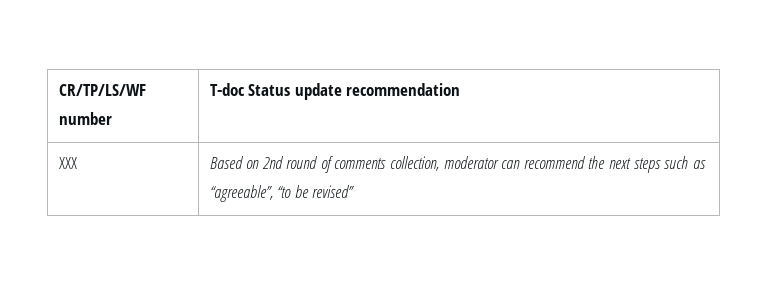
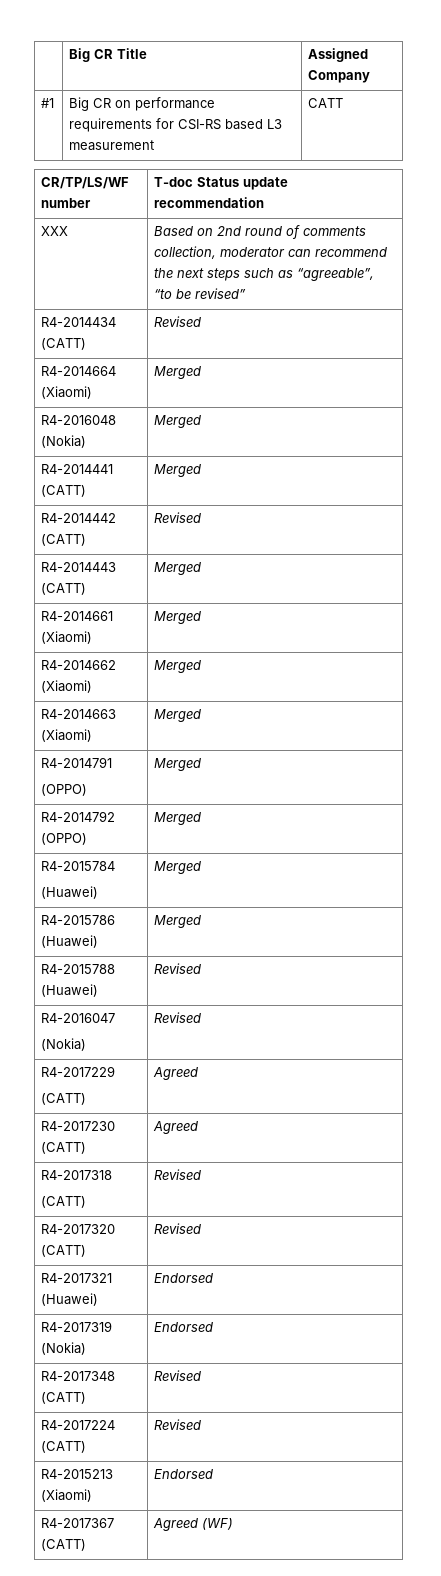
(58, 90) none -> [69,48,148,62] [308,48,369,62] [308,70,371,83] [41,98,55,108] [69,97,216,111] [69,118,283,132] [69,140,155,151] [308,98,344,108] | Big CR Title | Assigned Company // #1 | Big CR on performance requirements for CSI-RS based L3 measurement | CATT //
(355, 191) none -> [41,317,117,327] [41,338,87,350] [154,316,202,327] [41,366,117,376] [41,386,93,399] [154,366,202,379] [41,415,117,425] [41,435,87,448] [154,415,202,428] [41,464,114,474] [41,485,87,497] [154,464,202,477] [41,513,117,523] [41,534,87,546] [154,512,202,523] [41,562,117,572] [41,583,87,595] [154,562,202,575] [41,611,114,621] [41,631,93,644] [154,611,202,624] [41,660,117,670] [41,680,93,693] [154,660,202,673] [41,709,117,719] [41,729,93,742] [154,709,202,722] [41,757,113,768] [41,784,88,796] [154,758,202,771] [41,811,116,822] [41,833,88,845] [154,812,202,825] [41,861,116,871] [41,886,99,899] [154,861,202,874] [41,915,116,925] [41,935,99,948] [154,915,202,928] [41,964,116,974] [41,984,99,997] [154,963,202,974] [41,1013,116,1023] [41,1038,87,1051] [154,1012,202,1023] [41,1066,116,1077] [41,1093,87,1105] [153,1067,199,1080] [41,1121,116,1131] [41,1142,87,1154] [153,1121,199,1134] [41,1170,113,1180] [41,1196,87,1208] [154,1169,202,1180] [41,1224,116,1234] [41,1245,87,1257] [154,1223,202,1234] [41,1273,113,1283] [41,1293,99,1306] [154,1273,214,1283] [41,1321,113,1332] [41,1342,87,1355] [154,1322,214,1332] [41,1371,116,1381] [41,1392,87,1404] [154,1370,202,1381] [41,1420,116,1430] [41,1441,87,1453] [154,1419,202,1430] [41,1469,114,1479] [41,1489,93,1502] [154,1469,214,1479] [41,1518,115,1528] [41,1539,87,1551] [153,1518,234,1531] // R4-2014434 (CATT) | Revised // R4-2014664 (Xiaomi) | Merged // R4-2016048 (Nokia) | Merged // R4-2014441 (CATT) | Merged // R4-2014442 (CATT) | Revised // R4-2014443 (CATT) | Merged // R4-2014661 (Xiaomi) | Merged // R4-2014662 (Xiaomi) | Merged // R4-2014663 (Xiaomi) | Merged // R4-2014791 // (OPPO) | Merged // R4-2014792 (OPPO) | Merged // R4-2015784 // (Huawei) | Merged // R4-2015786 (Huawei) | Merged // R4-2015788 (Huawei) | Revised // R4-2016047 // (Nokia) | Revised // R4-2017229 // (CATT) | Agreed // R4-2017230 (CATT) | Agreed // R4-2017318 // (CATT) | Revised // R4-2017320 (CATT) | Revised // R4-2017321 (Huawei) | Endorsed // R4-2017319 (Nokia) | Endorsed // R4-2017348 (CATT) | Revised // R4-2017224 (CATT) | Revised // R4-2015213 (Xiaomi) | Endorsed // R4-2017367 (CATT) | Agreed (WF)

